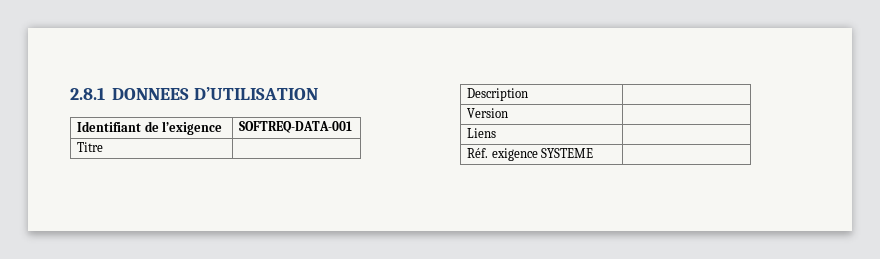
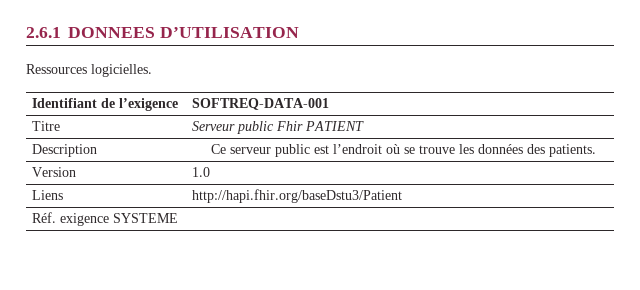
[70,87,105,100] 2.8.1 -> [26,27,61,38] 2.6.1
(318, 93) none -> [26,64,152,77] // Ressources logicielles.
[467,88,529,101] // Description | -> [191,121,364,134] [31,144,97,157] [211,144,597,157] Serveur public Fhir PATIENT // Description | Ce serveur public est l’endroit où se trouve les données des patients.
(509, 113) none -> [191,167,210,177] 1.0
(497, 133) none -> [191,189,402,203] http://hapi.fhir.org/baseDstu3/Patient

